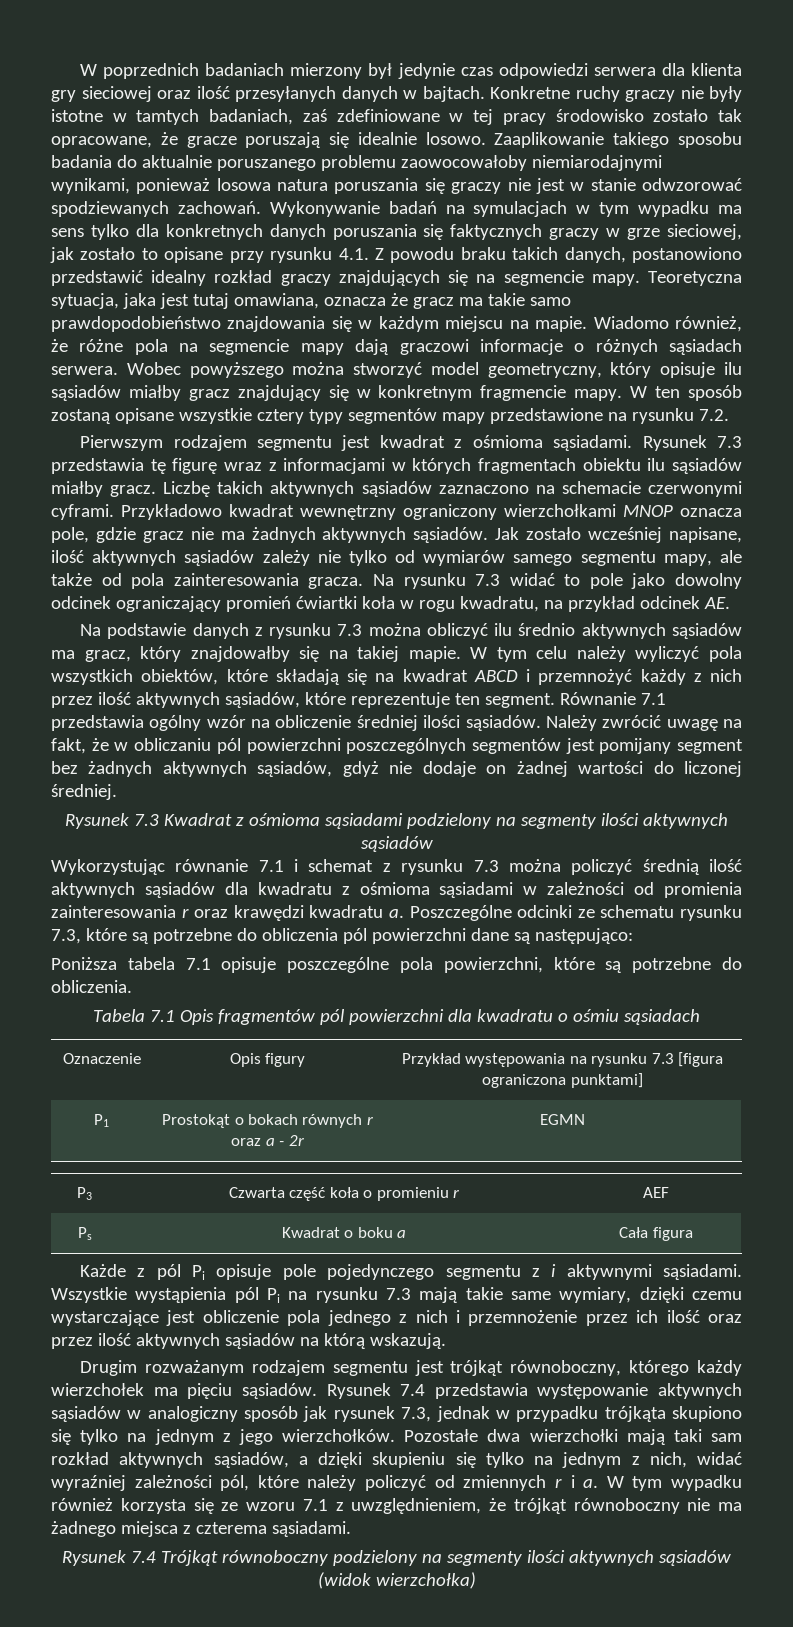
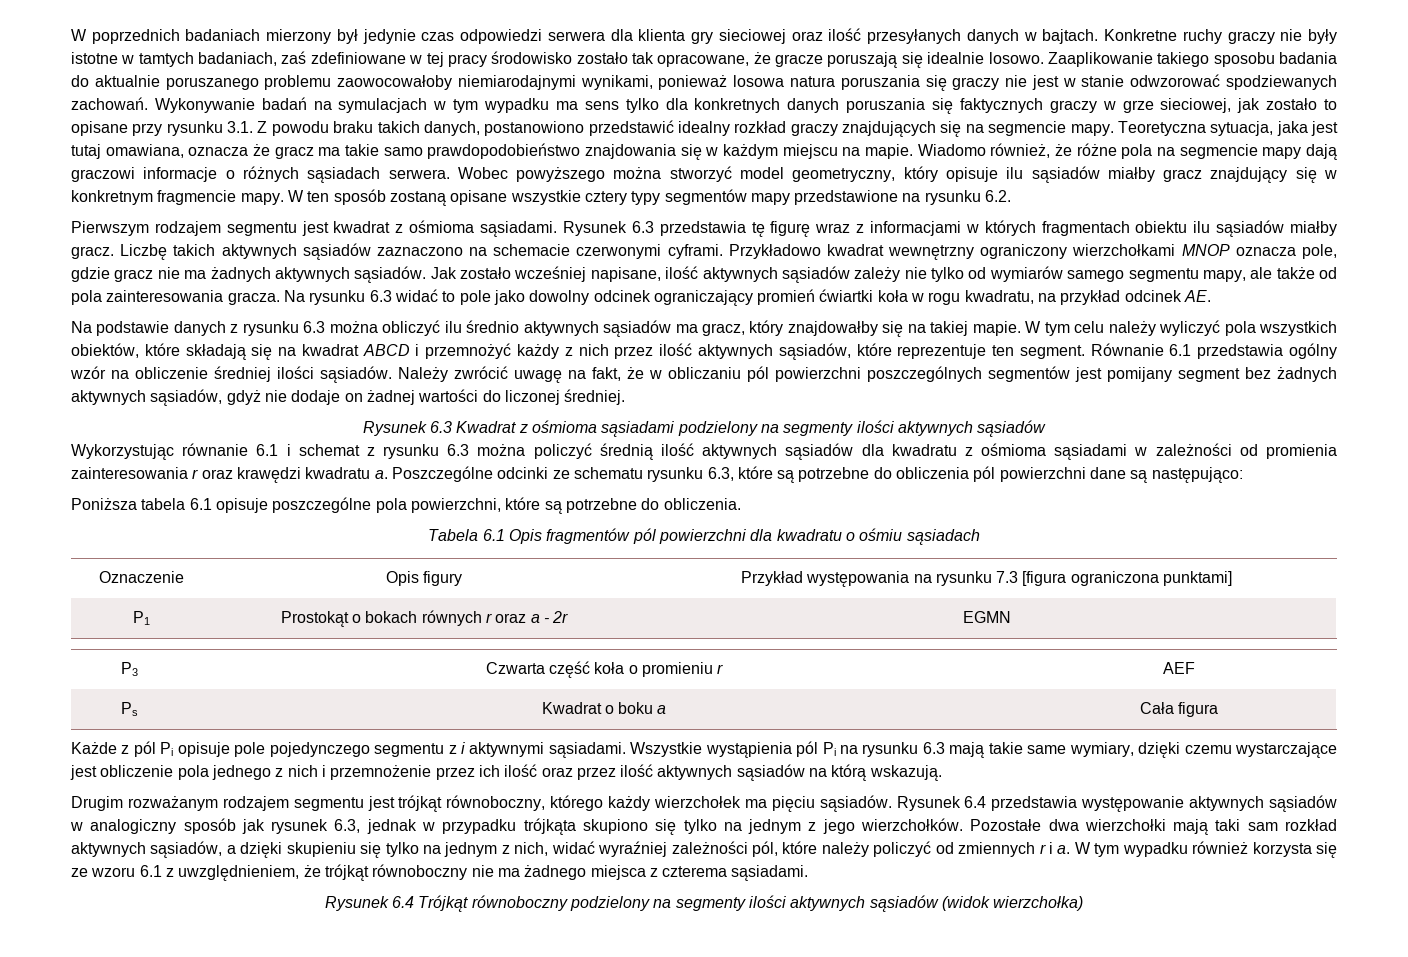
[338,248,369,260] 4.1. -> [227,121,254,133] 3.1.
[698,409,729,421] 7.2. -> [985,190,1012,202] 6.2.
[717,436,742,448] 7.3 -> [631,221,654,233] 6.3
[475,574,501,586] 7.3 -> [369,290,392,302] 6.3
[337,624,363,636] 7.3 -> [303,321,326,333] 6.3
[640,693,666,705] 7.1 -> [1169,344,1192,356] 6.1
[134,814,160,826] 7.3 -> [430,421,453,433] 6.3
[258,860,284,872] 7.1 -> [256,444,279,456] 6.1
[473,860,499,872] 7.3 -> [447,444,470,456] 6.3
[51,929,81,944] 7.3, -> [707,467,734,481] 6.3,
[185,958,211,970] 7.1 -> [189,498,212,510] 6.1
[150,1010,176,1022] 7.1 -> [482,529,505,541] 6.1
[385,1288,411,1300] 7.3 -> [922,742,945,754] 6.3
[400,1384,426,1396] 7.4 -> [964,796,987,808] 6.4
[401,1407,432,1422] 7.3, -> [334,819,361,833] 6.3,
[302,1499,328,1511] 7.1 -> [139,865,162,877] 6.1
[131,1551,157,1563] 7.4 -> [392,896,415,908] 6.4

